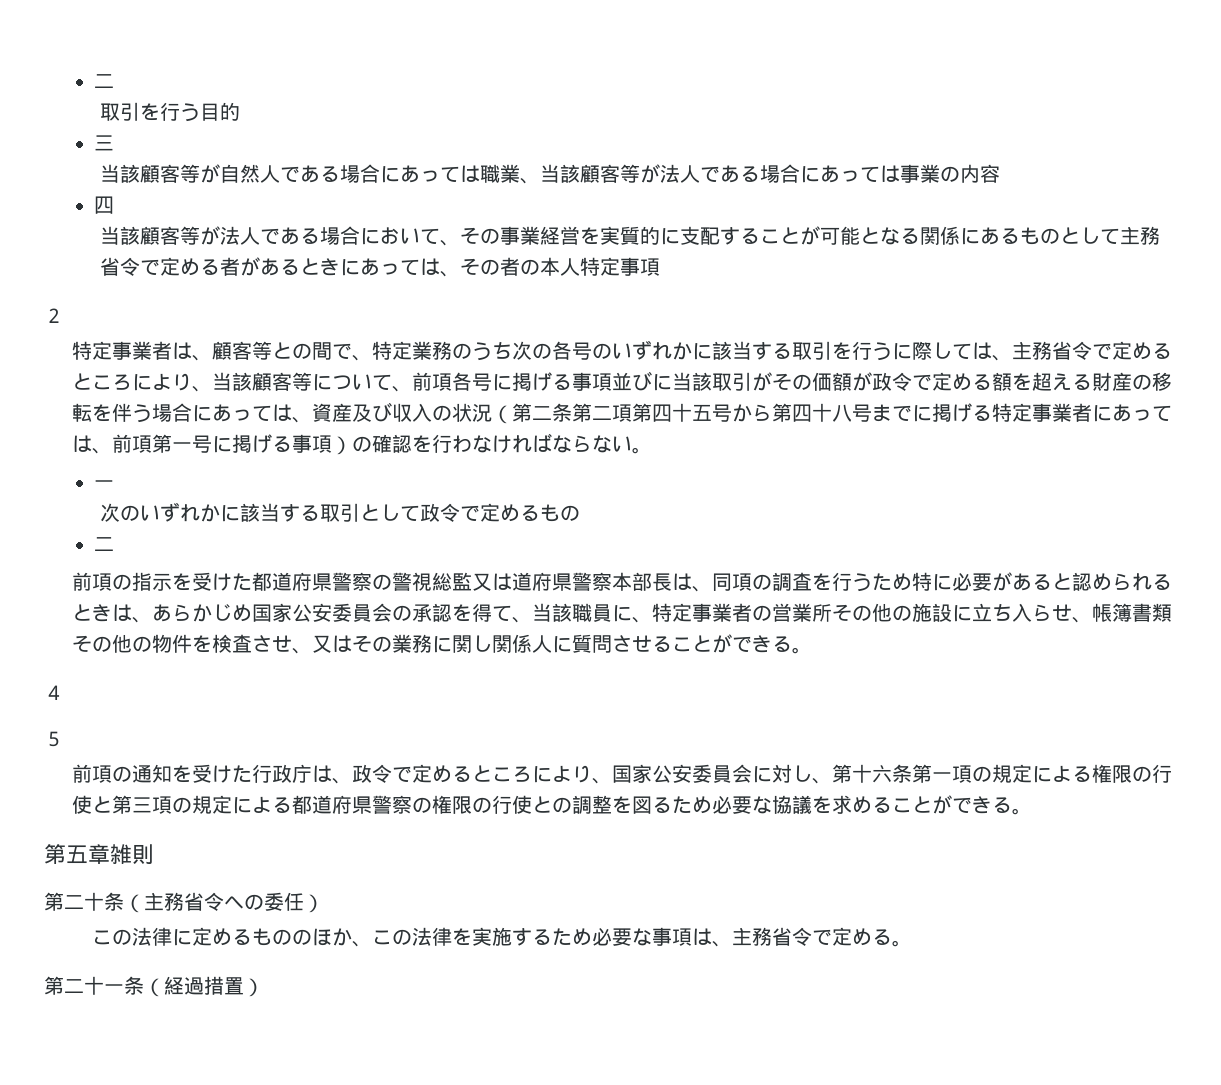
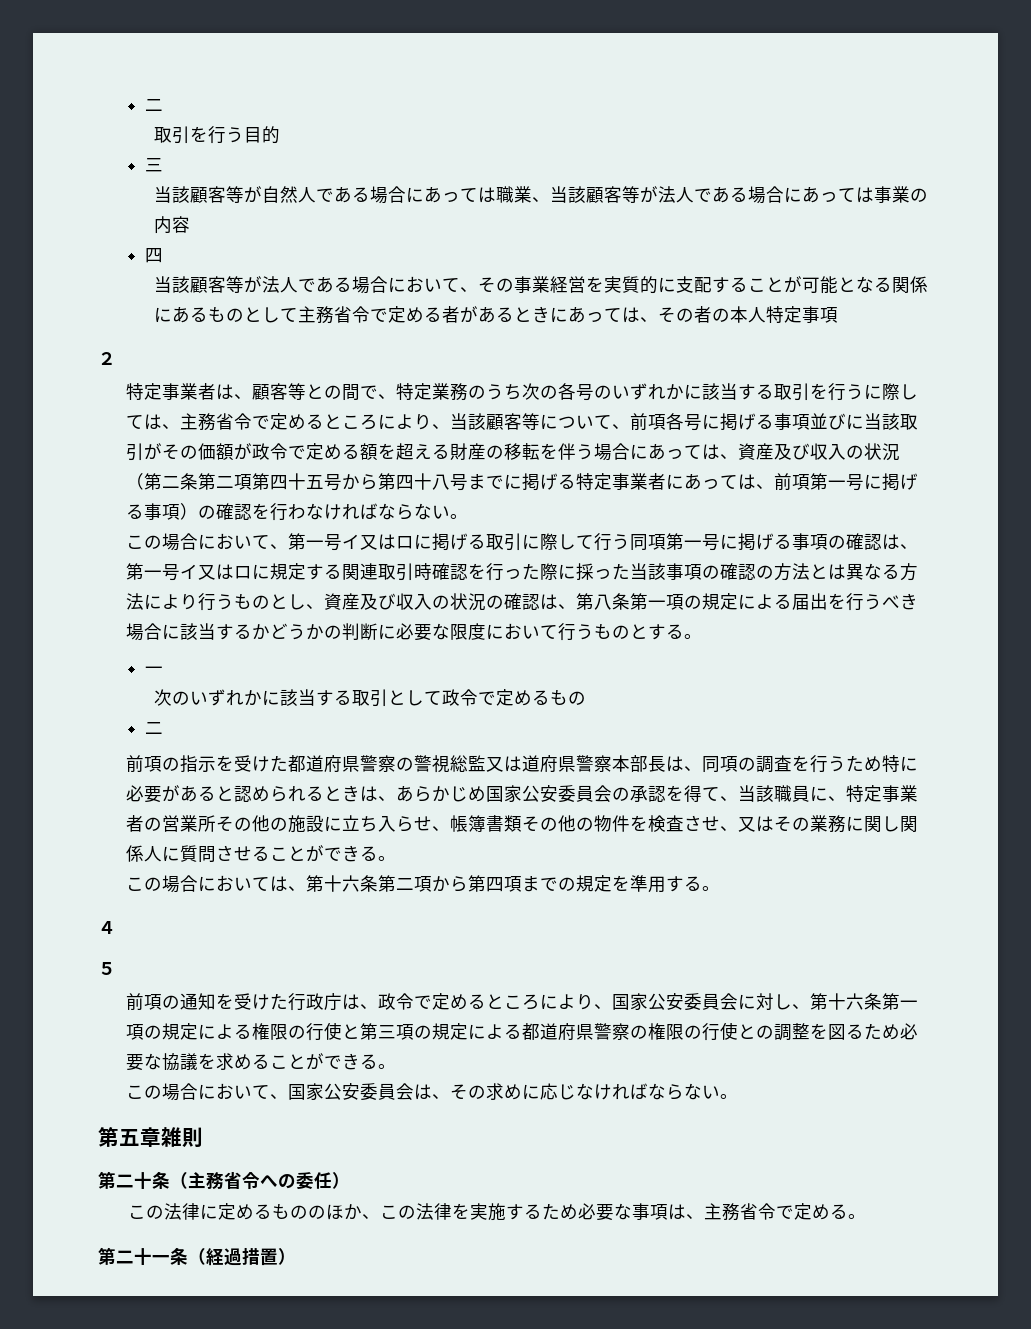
(652, 450) none -> [125,533,918,551] [125,563,918,581] [125,593,918,611] [125,623,702,641] // この場合において、第一号イ又はロに掲げる取引に際して行う同項第一号に掲げる事項の確認は、第一号イ又はロに規定する関連取引時確認を行った際に採った当該事項の確認の方法とは異なる方法により行うものとし、資産及び収入の状況の確認は、第八条第一項の規定による届出を行うべき場合に該当するかどうかの判断に必要な限度において行うものとする。
(812, 650) none -> [125,875,720,893] // この場合においては、第十六条第二項から第四項までの規定を準用する。
(1032, 811) none -> [125,1083,738,1101] // この場合において、国家公安委員会は、その求めに応じなければならない。

